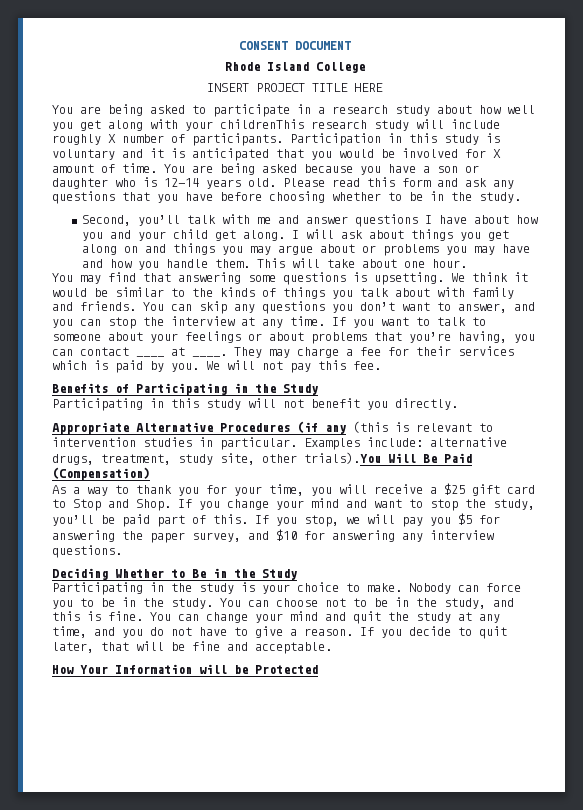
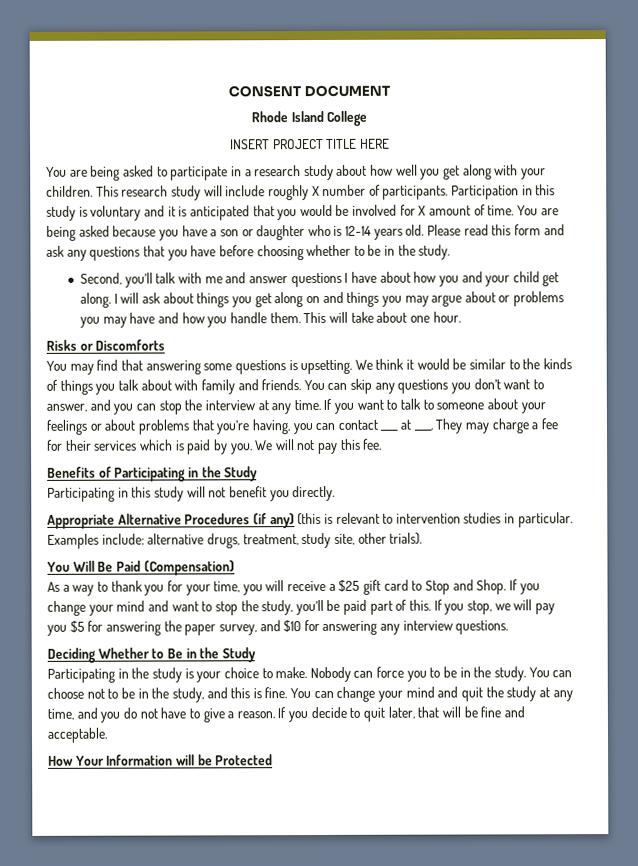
[220,119,304,129] childrenThis -> [46,185,119,197] children. This
(467, 263) none -> [46,339,166,351] // Risks or Discomforts
[325,425,346,434] any -> [269,513,295,529] any)
[304,452,381,464] trials).You -> [389,532,423,545] [47,561,70,572] trials). // You

